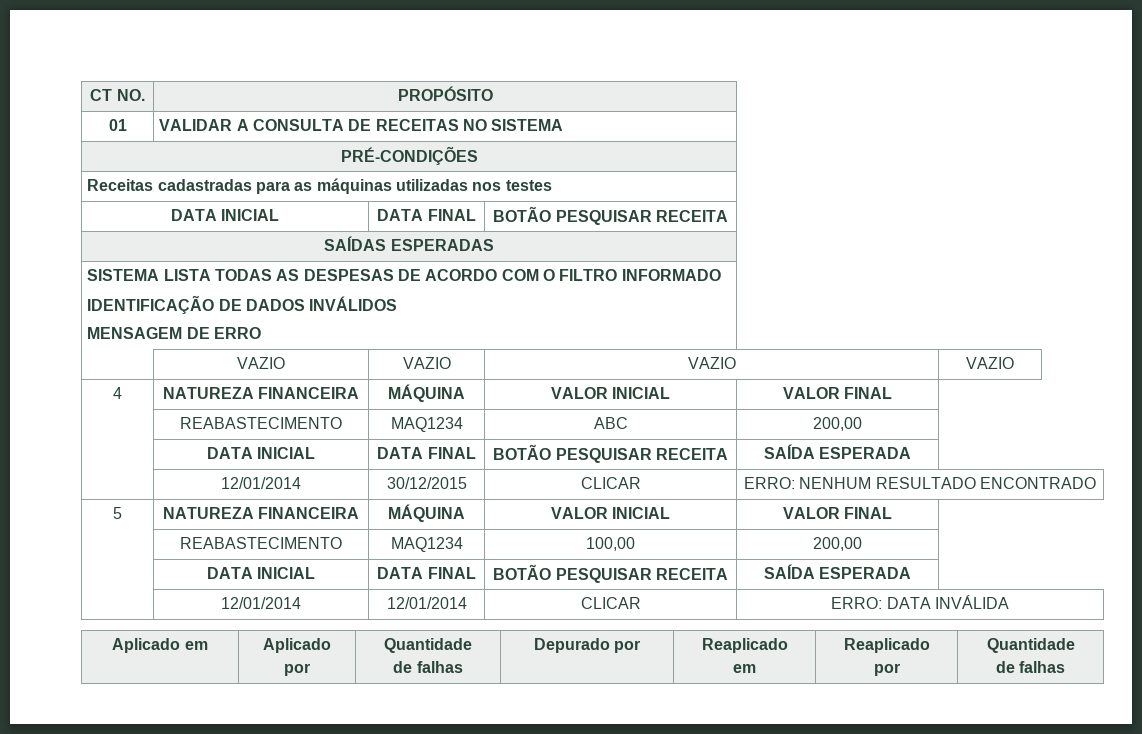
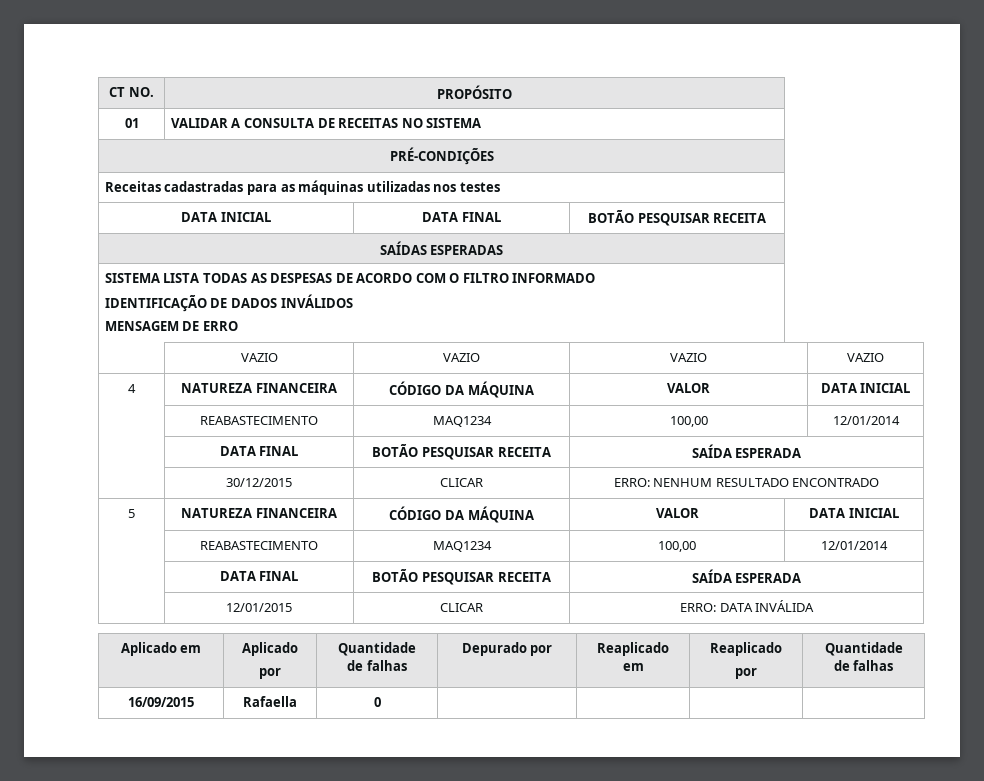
[388,384,465,402] [550,387,671,399] [782,387,893,399] [180,417,342,429] [390,417,463,432] [593,417,628,429] [813,417,862,431] [206,447,316,459] [377,447,476,459] [493,444,728,463] [763,444,912,459] [221,477,301,489] MÁQUINA | VALOR INICIAL | VALOR FINAL // | REABASTECIMENTO | MAQ1234 | ABC | 200,00 // | DATA INICIAL | DATA FINAL | BOTÃO PESQUISAR RECEITA | SAÍDA ESPERADA // | 12/01/2014 -> [389,381,534,398] [667,383,710,393] [820,383,911,393] [200,416,318,425] [432,416,492,427] [669,416,708,427] [832,416,900,425] [219,446,299,456] [372,444,551,460] [691,444,802,458] CÓDIGO DA MÁQUINA | VALOR | DATA INICIAL // | REABASTECIMENTO | MAQ1234 | 100,00 | 12/01/2014 // | DATA FINAL | BOTÃO PESQUISAR RECEITA | SAÍDA ESPERADA //
[388,504,465,522] [550,507,671,519] [782,507,893,519] [180,537,342,549] [390,537,463,552] [586,537,635,551] [813,537,862,551] [206,567,316,579] [377,567,476,579] [493,564,728,583] [763,564,912,579] [221,597,301,609] [386,597,467,609] MÁQUINA | VALOR INICIAL | VALOR FINAL // | REABASTECIMENTO | MAQ1234 | 100,00 | 200,00 // | DATA INICIAL | DATA FINAL | BOTÃO PESQUISAR RECEITA | SAÍDA ESPERADA // | 12/01/2014 | 12/01/2014 -> [389,506,534,523] [655,508,699,518] [809,508,899,518] [200,541,318,550] [432,541,492,552] [658,541,696,552] [821,541,888,550] [219,571,299,581] [372,569,551,585] [691,569,802,583] [226,603,292,612] CÓDIGO DA MÁQUINA | VALOR | DATA INICIAL // | REABASTECIMENTO | MAQ1234 | 100,00 | 12/01/2014 // | DATA FINAL | BOTÃO PESQUISAR RECEITA | SAÍDA ESPERADA // | 12/01/2015
(1066, 667) none -> [128,697,194,707] [243,696,297,707] [373,697,381,707] // 16/09/2015 | Rafaella | 0 | | | |

